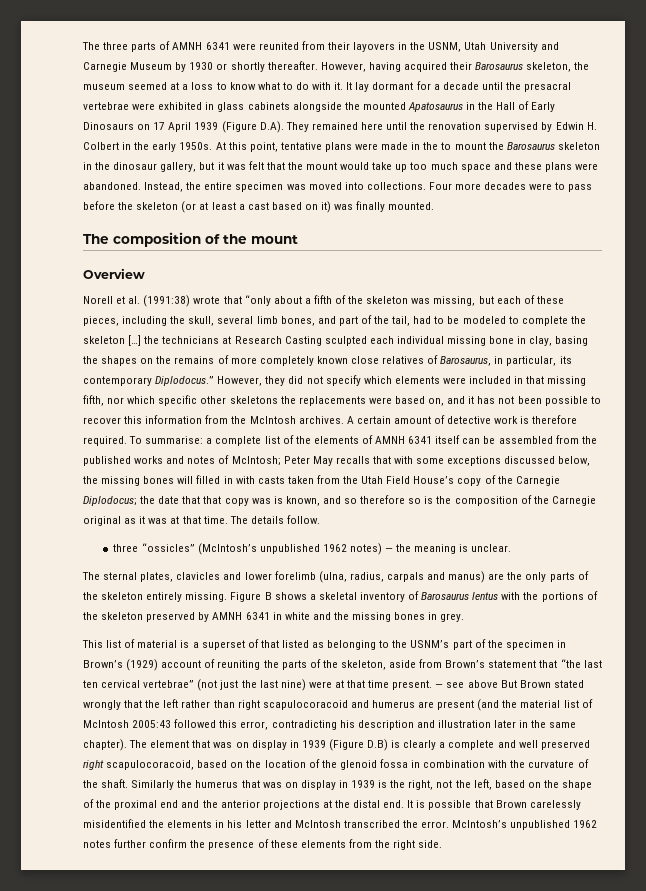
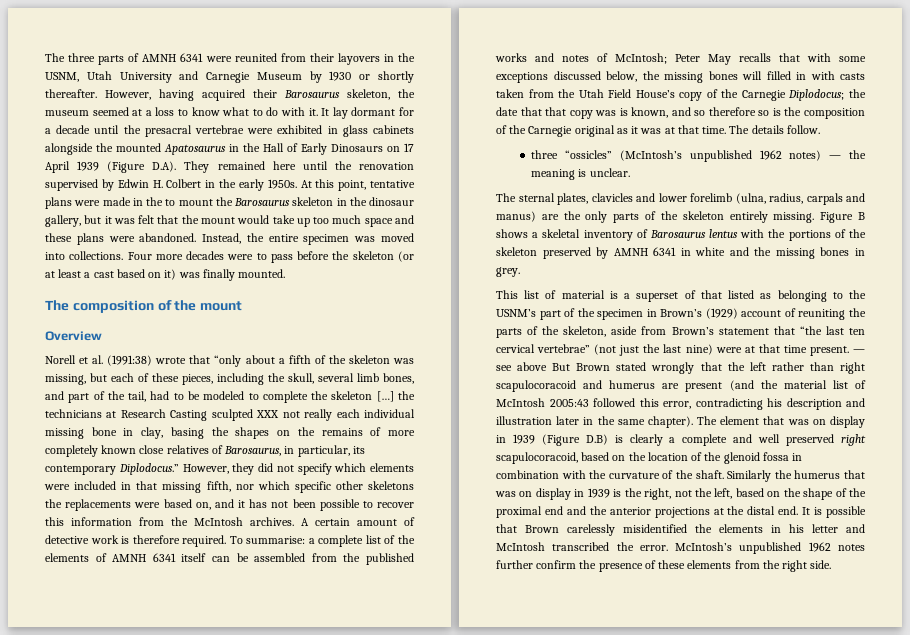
(367, 341) none -> [256,409,333,421] XXX not really

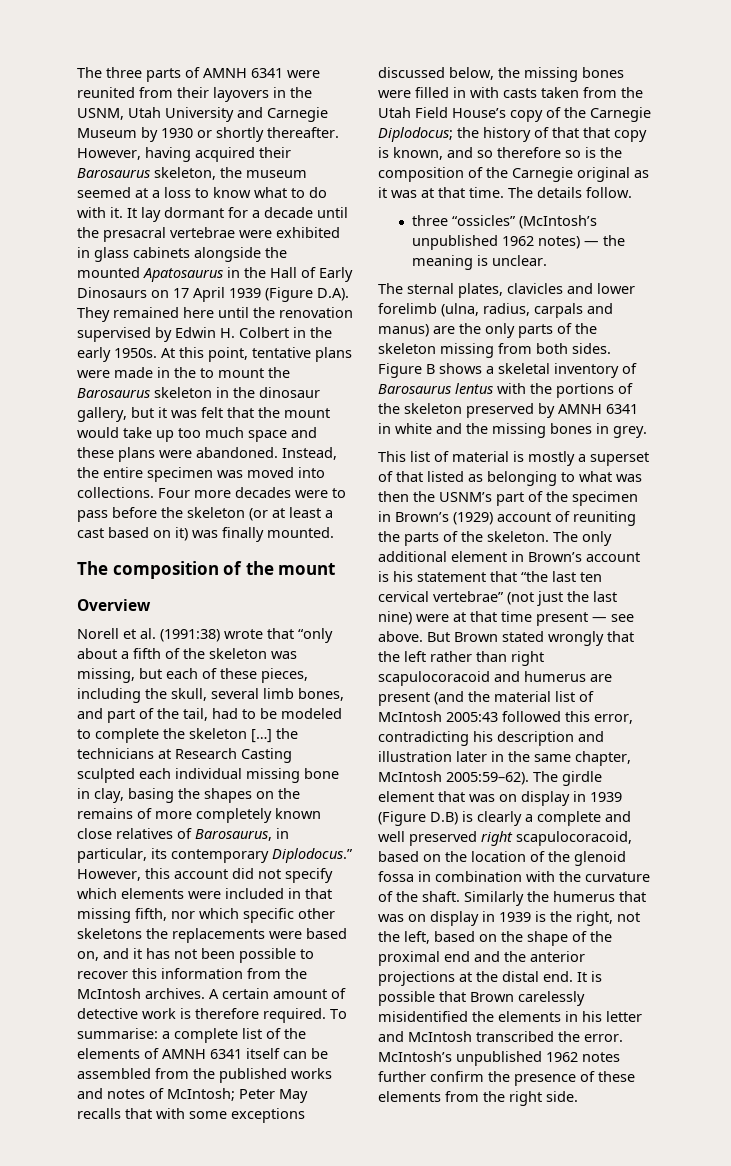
[256,409,333,421] XXX not really -> (135, 775) none
[232,463,255,475] they -> [145,868,228,879] this account
[742,71,762,80] will -> [378,90,411,98] were
[496,107,518,116] date -> [483,127,549,142] history of
[595,110,617,116] was -> (647, 136) none
[729,211,815,223] entirely missing. -> [440,343,611,358] missing from both sides.
(618, 295) none -> [528,451,575,466] mostly
(843, 295) none -> [579,471,642,482] [378,491,409,502] what was then
[563,326,714,337] skeleton, aside from Brown’s -> [487,531,612,546] [378,551,640,562] [378,571,413,582] skeleton. The only additional element in Brown’s account is his
[809,346,849,356] present. -> [536,612,588,626] present
[517,362,548,371] above -> [378,631,423,642] above.
[647,416,718,428] chapter). The -> [575,751,631,766] [378,771,602,786] chapter, McIntosh 2005:59–62). The girdle

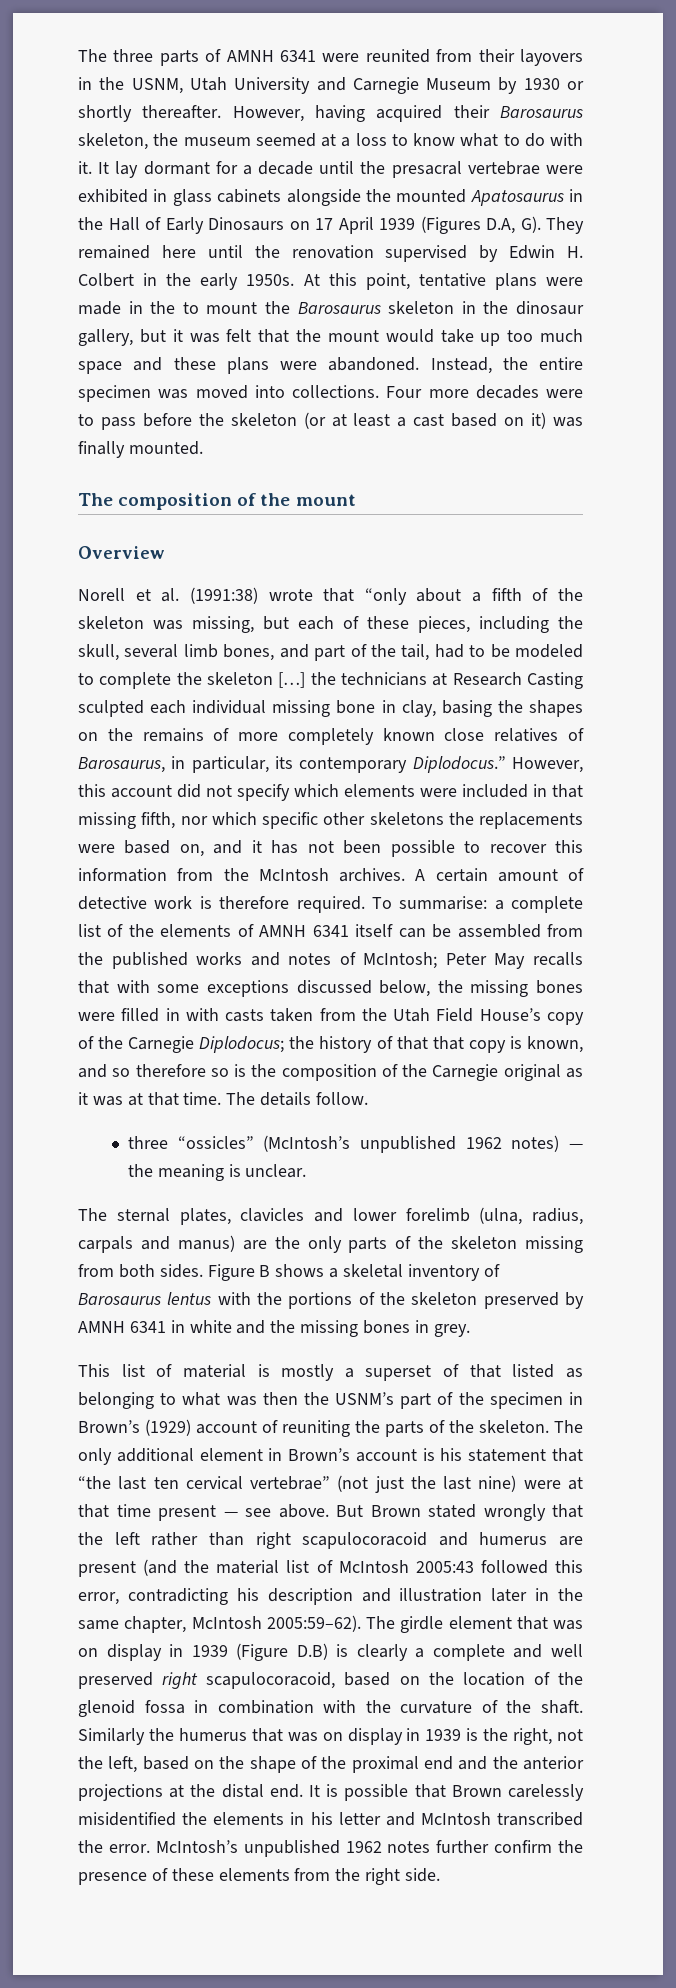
[265,287,349,302] (Figure D.A). -> [420,216,541,234] (Figures D.A, G).

